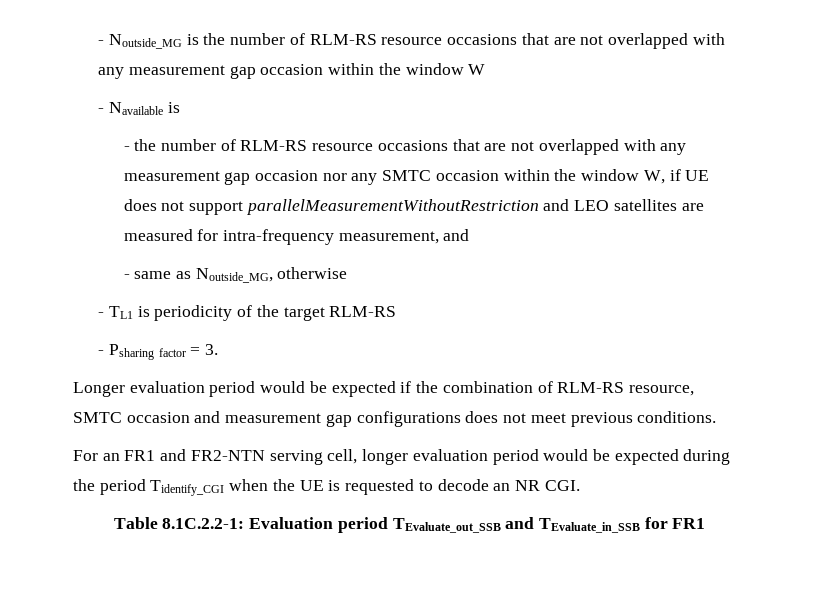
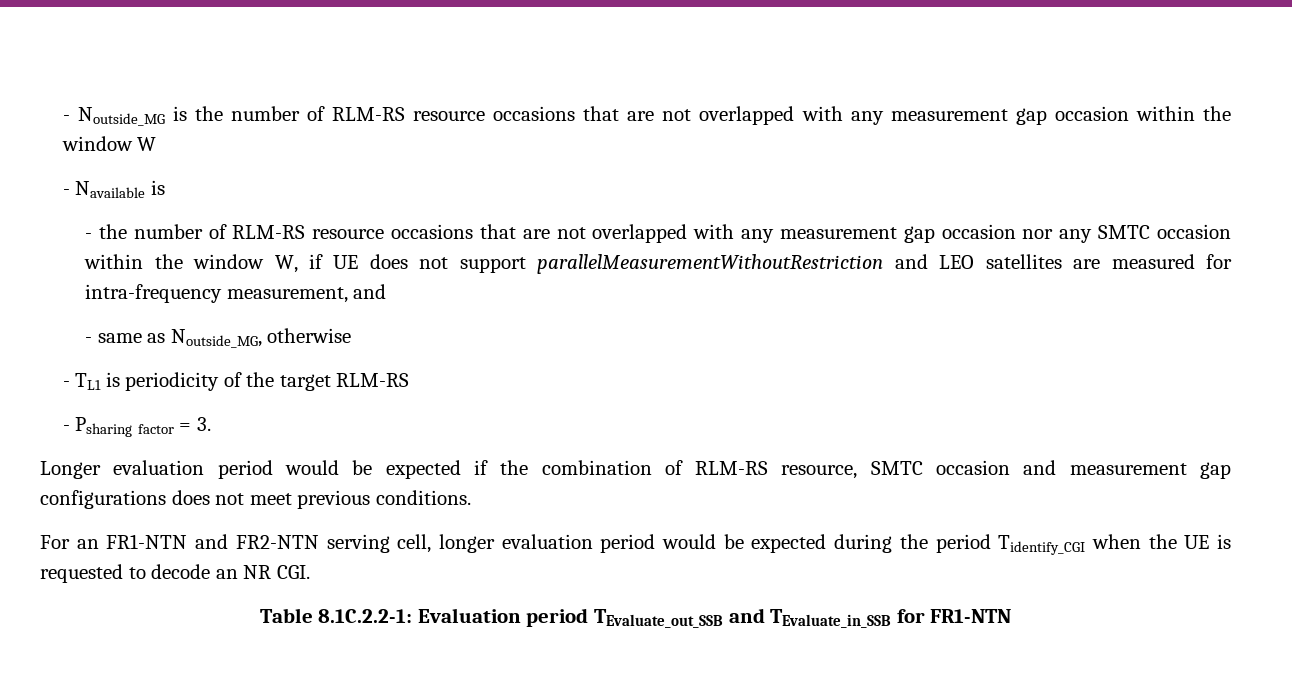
[124,450,156,461] FR1 -> [106,534,188,549] FR1-NTN
[672,518,706,529] FR1 -> [930,609,1012,623] FR1-NTN

